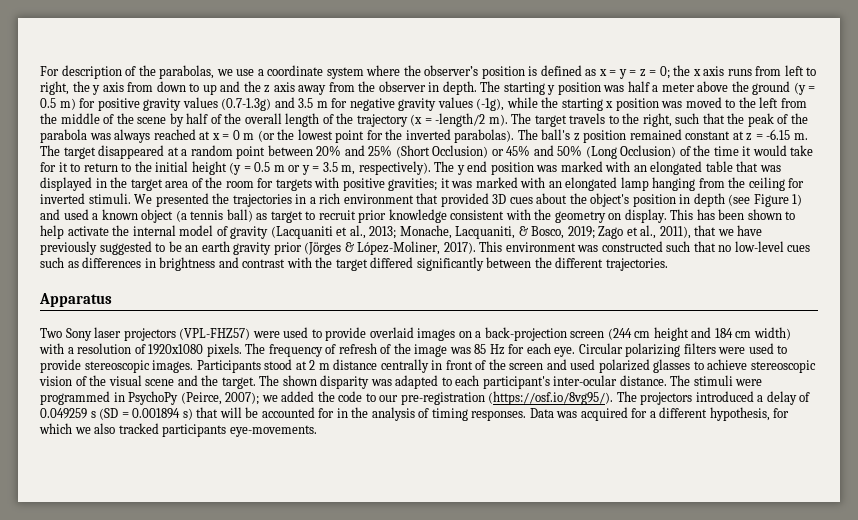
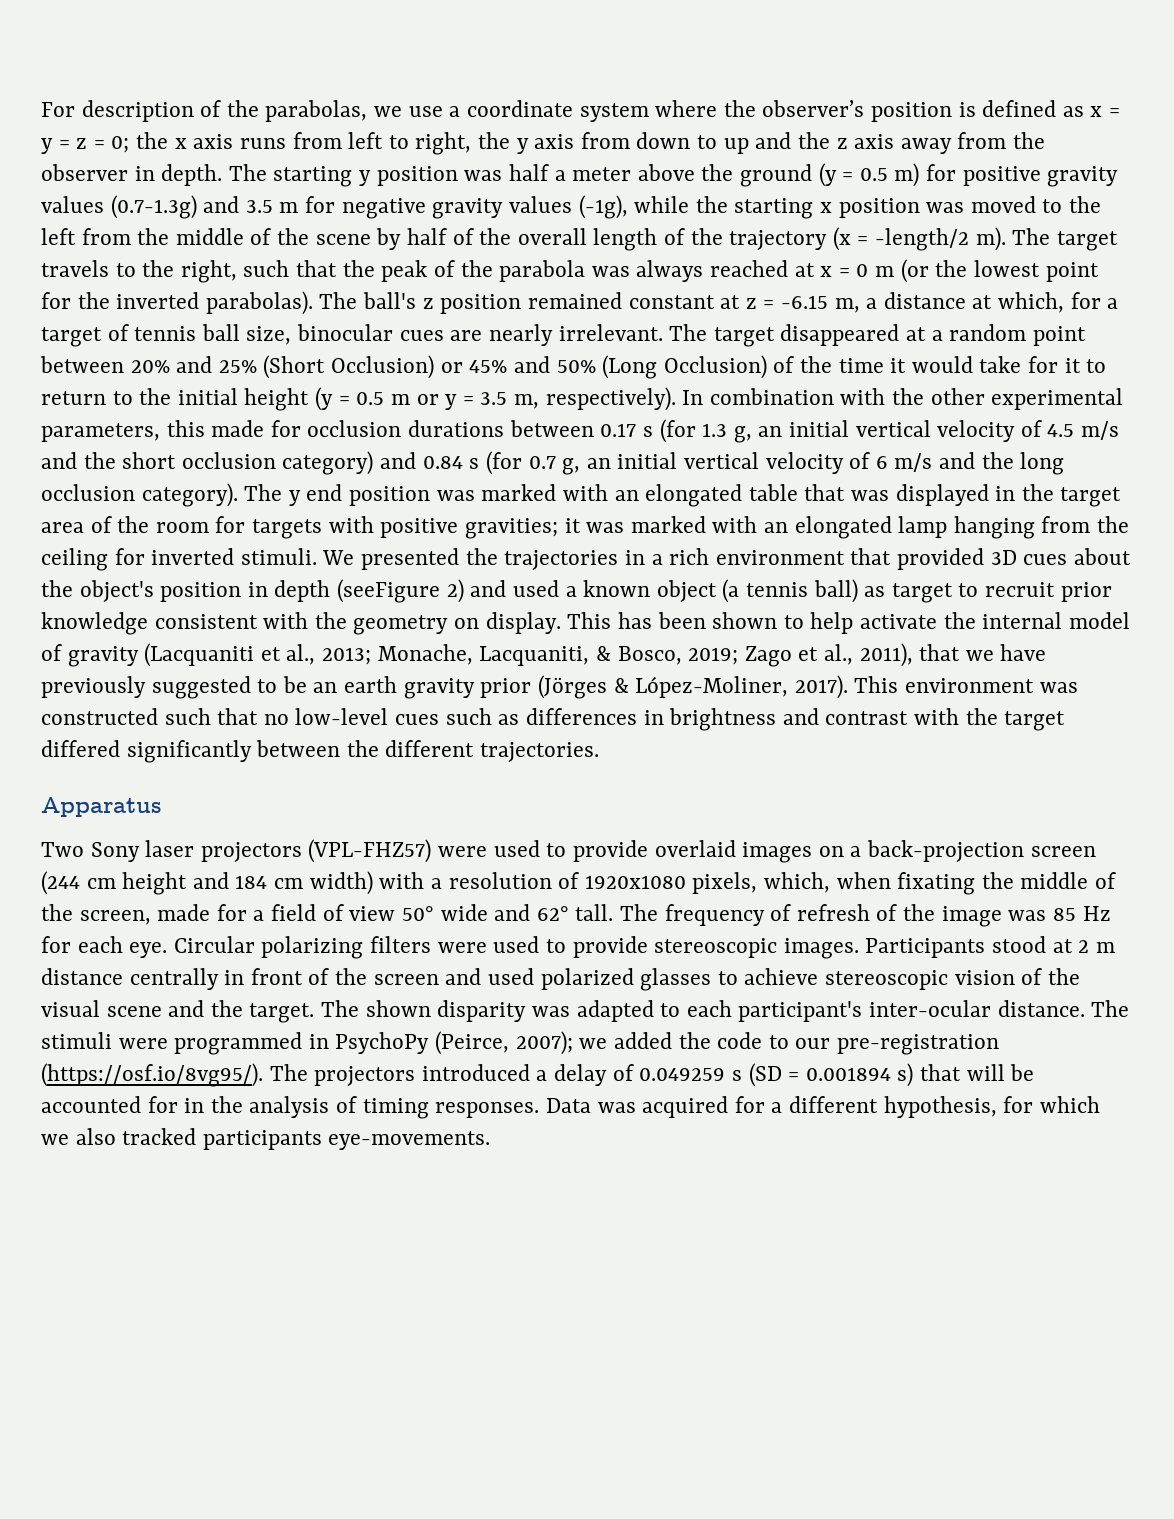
[793,133,808,140] m. -> [834,292,1119,313] [41,324,663,347] m, a distance at which, for a target of tennis ball size, binocular cues are nearly irrelevant.
(431, 168) none -> [682,388,1124,410] [41,419,1120,443] [41,451,1065,475] [41,483,238,507] In combination with the other experimental parameters, this made for occlusion durations between 0.17 s (for 1.3 g, an initial vertical velocity of 4.5 m/s and the short occlusion category) and 0.84 s (for 0.7 g, an initial vertical velocity of 6 m/s and the long occlusion category).
[728,194,803,207] (see Figure 1) -> [337,579,464,603] (seeFigure 2)
[206,343,242,357] pixels. -> [692,872,1117,895] [41,904,614,925] pixels, which, when fixating the middle of the screen, made for a field of view 50° wide and 62° tall.

